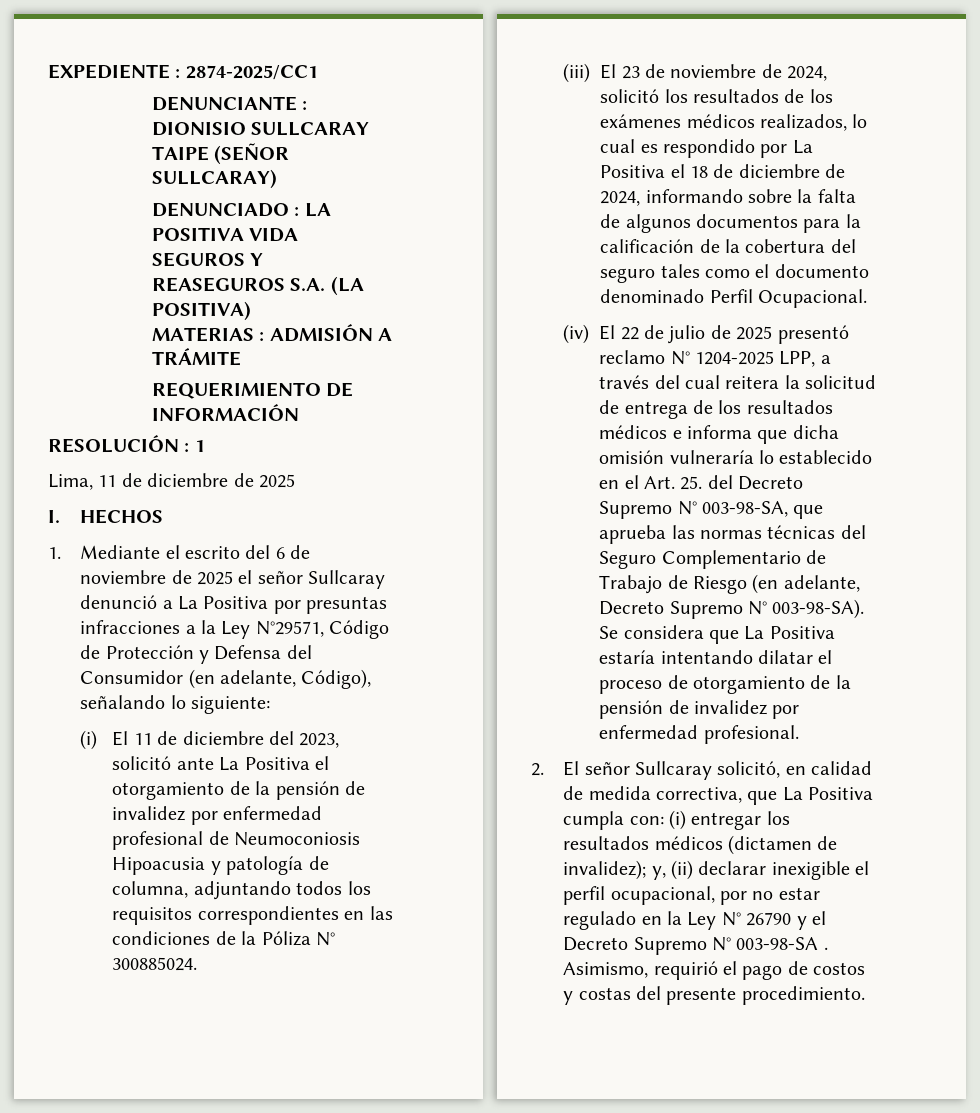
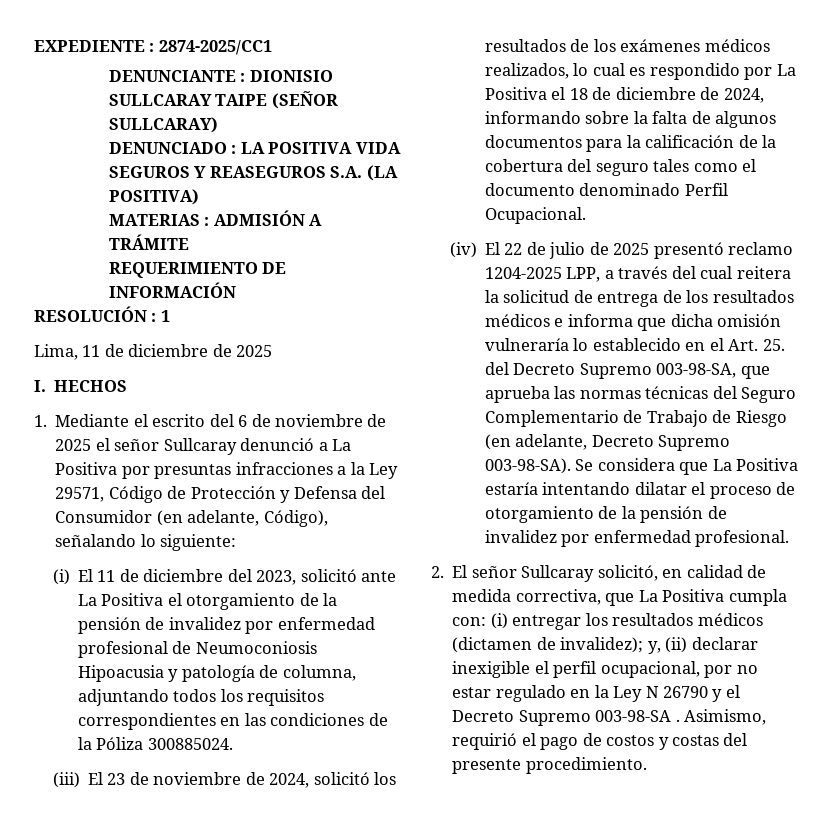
[255,621,324,637] N°29571, -> [55,487,105,502] 29571,
[316,932,336,946] N° -> (144, 743) none
[670,351,690,365] N° -> (794, 248) none
[677,501,697,515] N° -> (652, 371) none
[748,601,768,615] N° -> (731, 443) none
[721,912,741,926] N° -> [645,686,659,698] N
[712,937,732,951] N° -> (591, 718) none

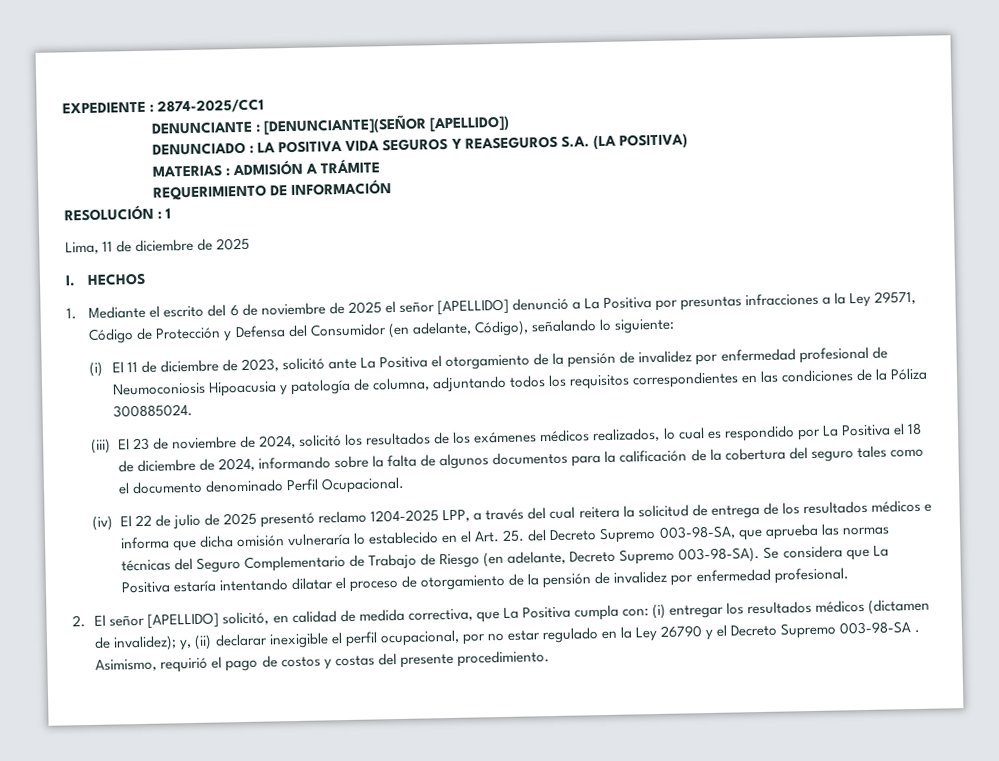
[249,70,333,82] [108,91,338,109] [108,117,218,133] DIONISIO SULLCARAY TAIPE (SEÑOR SULLCARAY) -> [263,114,511,136] [DENUNCIANTE](SEÑOR [APELLIDO])
[163,438,237,455] Sullcaray -> [436,298,509,316] [APELLIDO]
[227,569,252,582] del -> [221,359,238,372] de
[521,565,595,582] Sullcaray -> [147,612,220,629] [APELLIDO]
[645,686,659,698] N -> (659, 634) none

